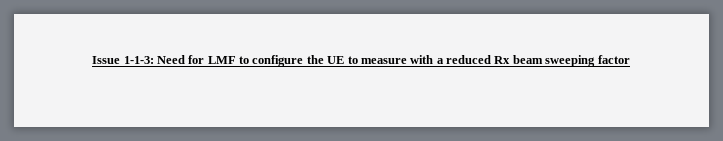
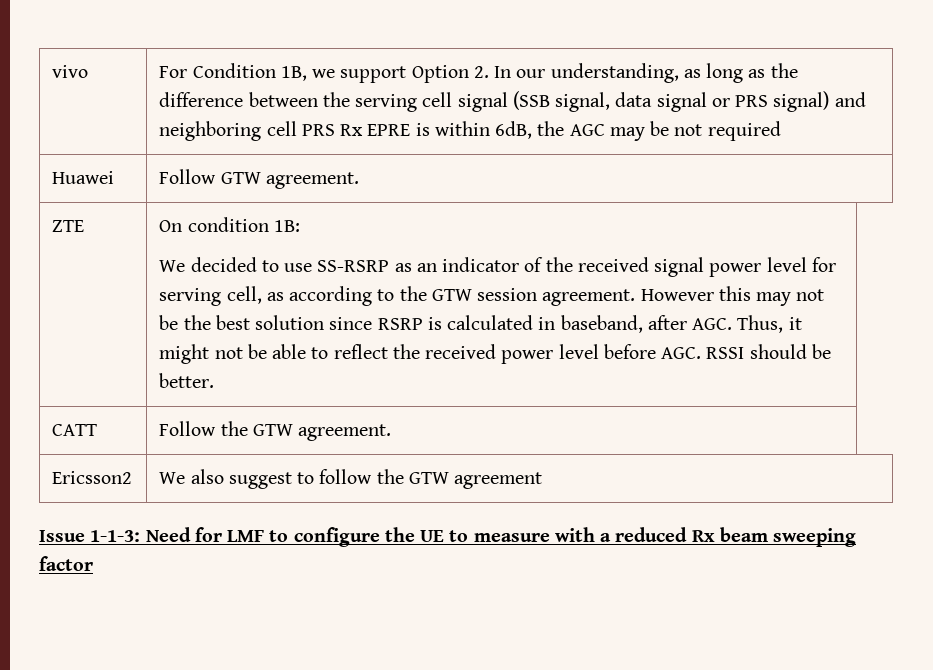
(92, 60) none -> [52,65,89,78] [159,63,798,83] [159,91,866,112] [159,121,781,141] [52,171,115,184] [159,169,359,189] [52,220,85,232] [159,217,300,232] [159,257,836,277] [159,286,825,306] [159,315,802,333] [159,344,831,364] [159,373,215,388] [52,424,98,436] [159,421,392,441] [52,471,133,484] [159,469,543,489] vivo | For Condition 1B, we support Option 2. In our understanding, as long as the difference between the serving cell signal (SSB signal, data signal or PRS signal) and neighboring cell PRS Rx EPRE is within 6dB, the AGC may be not required // Huawei | Follow GTW agreement. // ZTE | On condition 1B: // We decided to use SS-RSRP as an indicator of the received signal power level for serving cell, as according to the GTW session agreement. However this may not be the best solution since RSRP is calculated in baseband, after AGC. Thus, it might not be able to reflect the received power level before AGC. RSSI should be better. // CATT | Follow the GTW agreement. // Ericsson2 | We also suggest to follow the GTW agreement //

